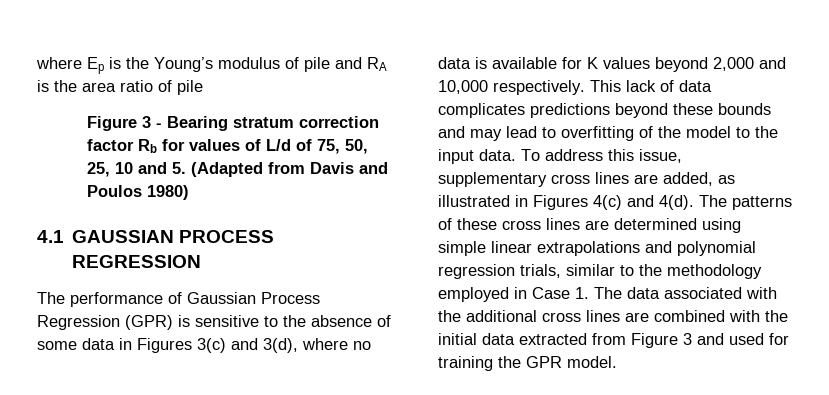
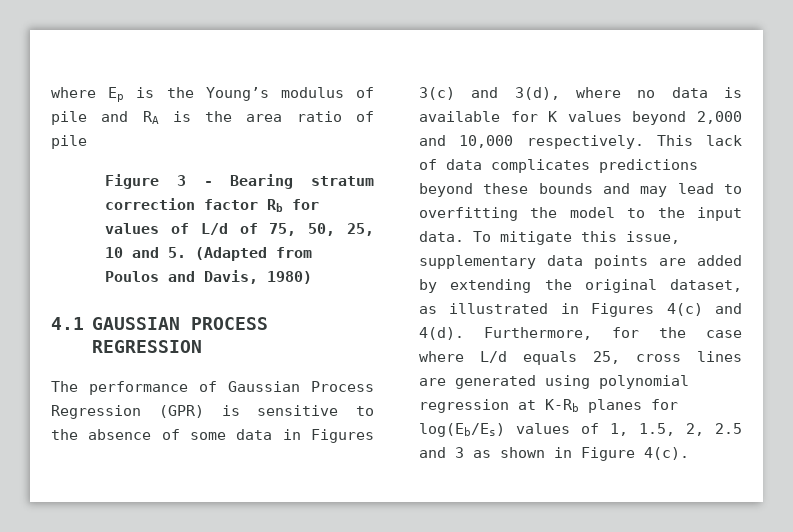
[310,162,389,174] [87,185,143,197] Davis and Poulos -> [105,270,259,284] Poulos and Davis,
[639,126,653,138] of -> (518, 214) none
[545,149,603,161] address -> [500,231,572,245] mitigate
[551,172,713,186] cross lines are added, -> [547,255,742,269] [419,279,742,293] data points are added by extending the original dataset,
[699,195,792,210] [438,218,741,233] [438,241,756,256] [438,264,762,279] [438,287,777,302] [438,310,788,322] [438,333,789,348] [438,356,617,371] The patterns of these cross lines are determined using simple linear extrapolations and polynomial regression trials, similar to the methodology employed in Case 1. The data associated with the additional cross lines are combined with the initial data extracted from Figure 3 and used for training the GPR model. -> [484,327,742,340] [419,351,742,365] [419,375,689,389] [419,399,678,413] [419,423,742,437] [419,447,689,461] Furthermore, for the case where L/d equals 25, cross lines are generated using polynomial regression at K-Rb planes for log(Eb/Es) values of 1, 1.5, 2, 2.5 and 3 as shown in Figure 4(c).

